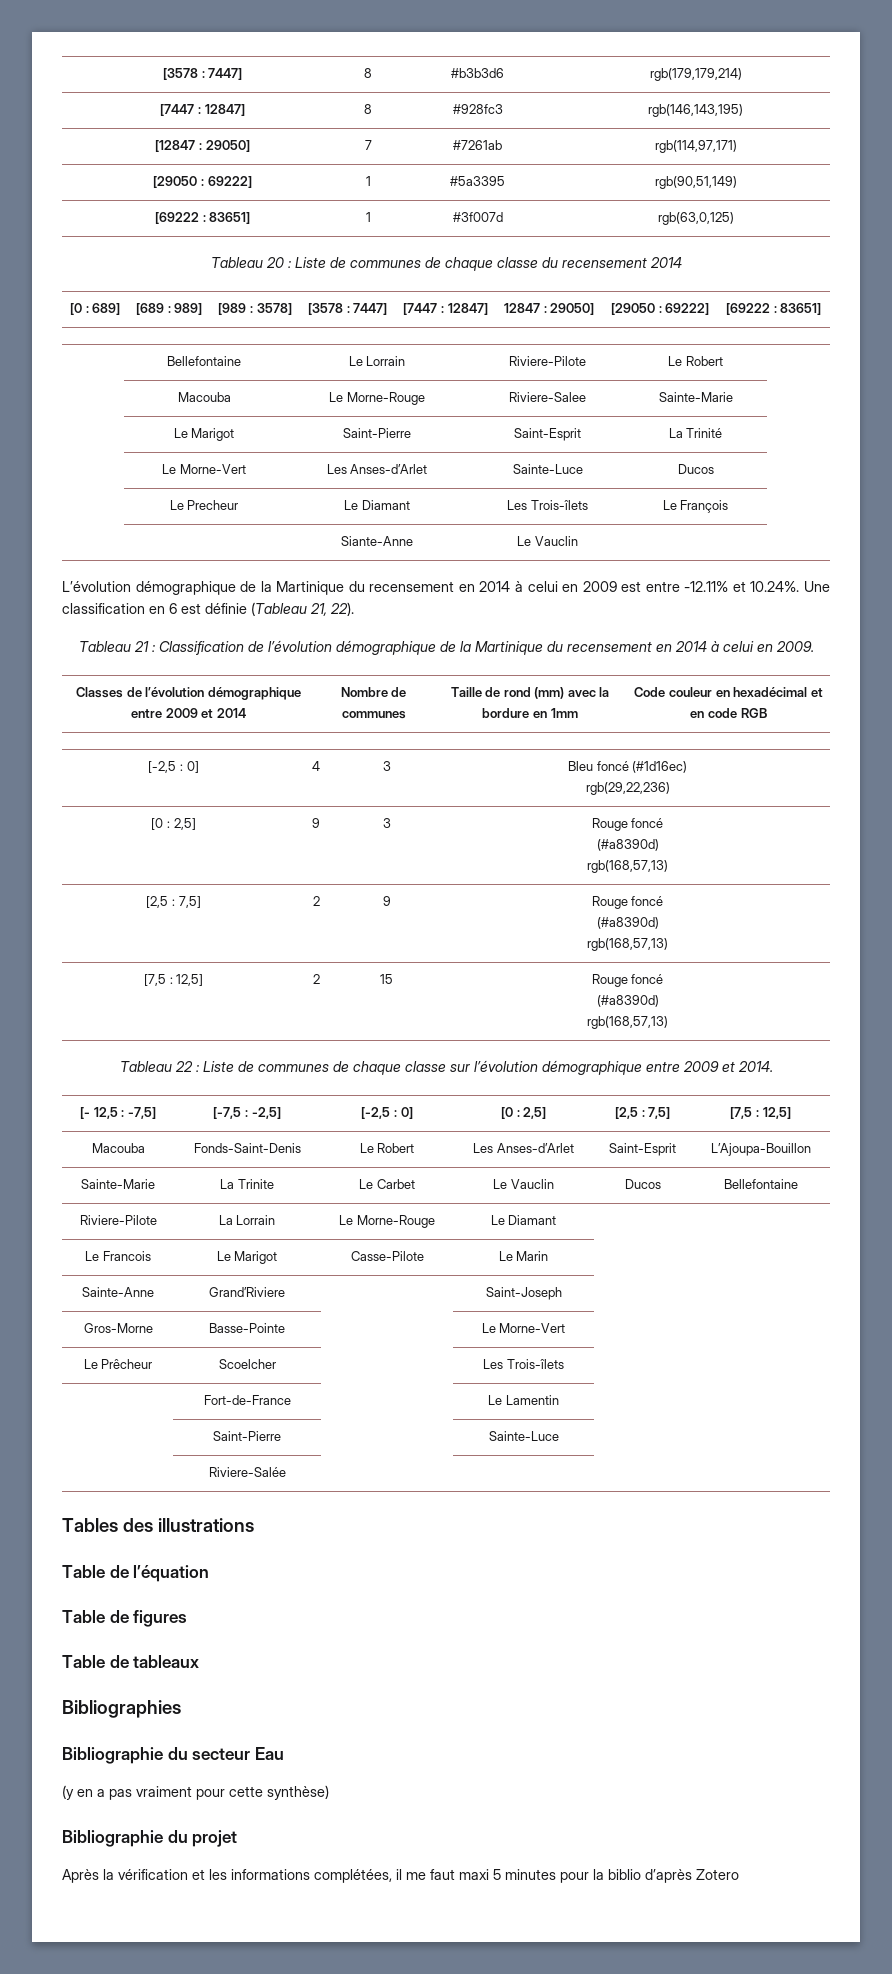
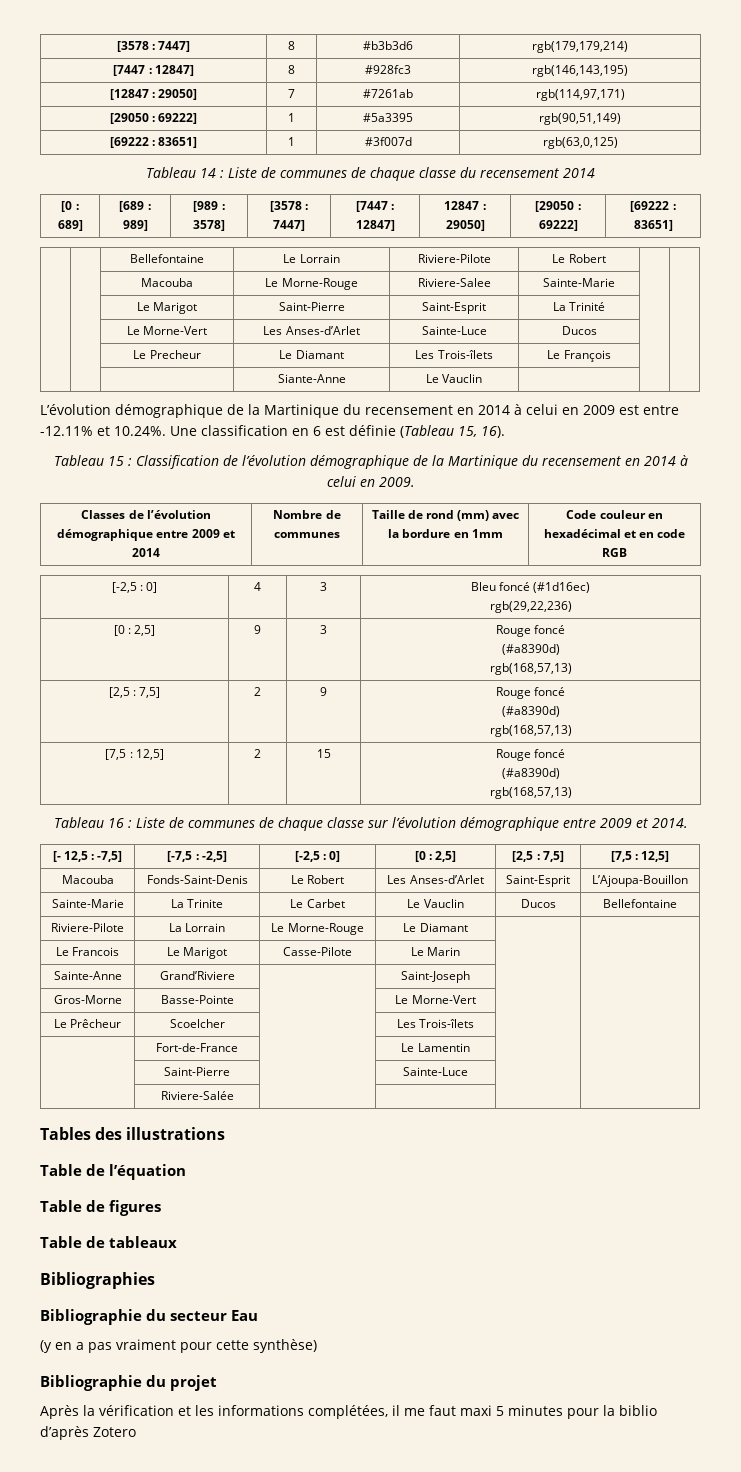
[265,257,285,268] 20 -> [199,168,216,178] 14
[310,602,354,616] [78,641,149,652] 21, 22). // Tableau 21 -> [457,426,505,438] [53,455,124,466] 15, 16). // Tableau 15
[174,1061,193,1072] 22 -> [107,818,124,828] 16

